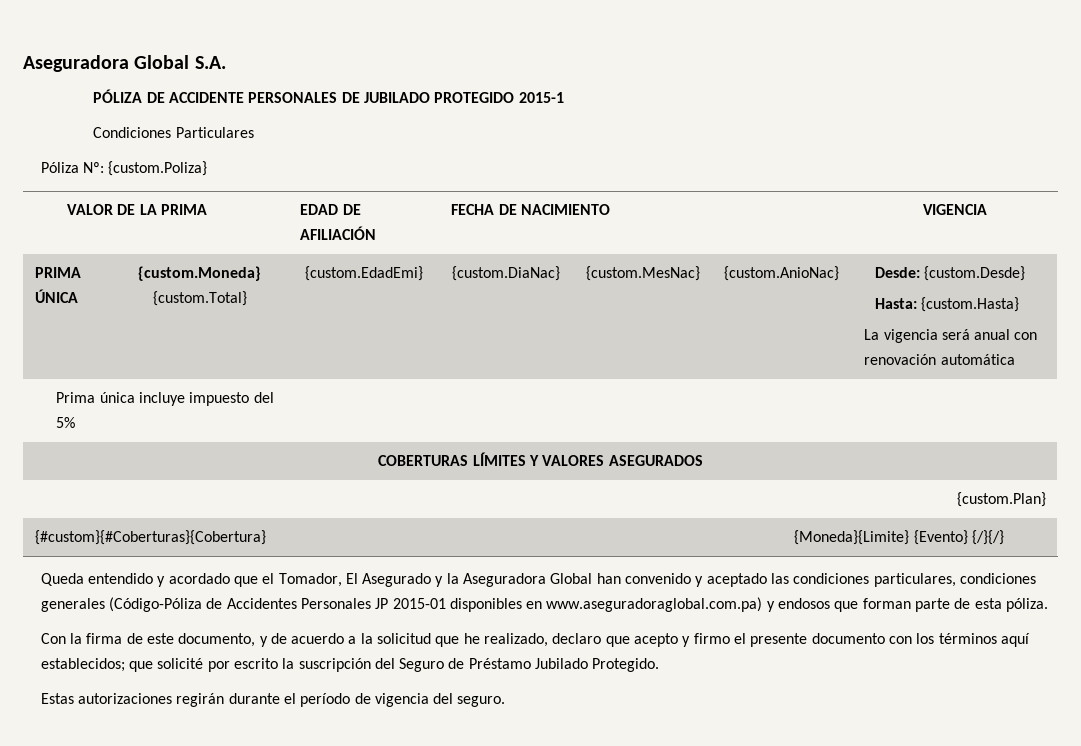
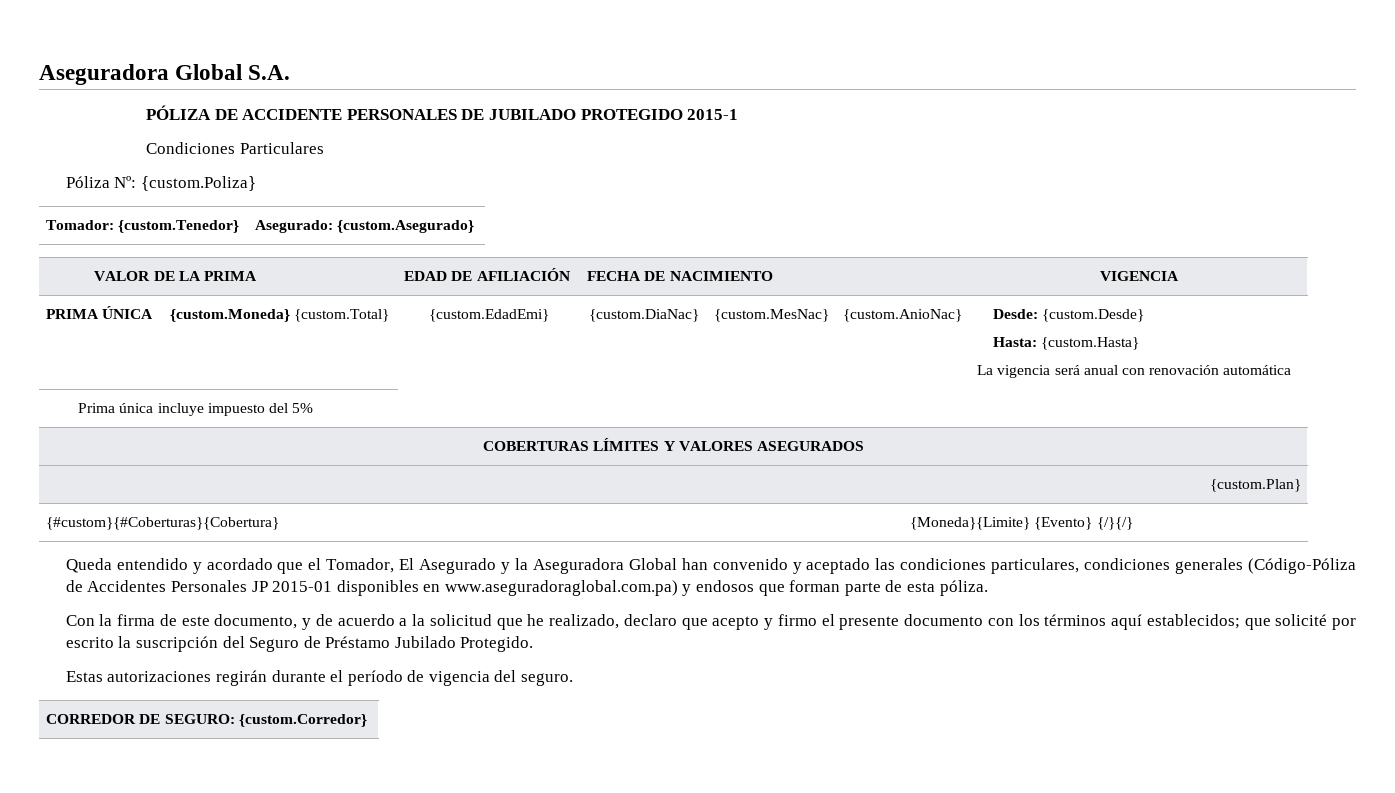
(208, 168) none -> [46,220,240,233] [255,220,475,233] // Tomador: {custom.Tenedor} | Asegurado: {custom.Asegurado}
(506, 701) none -> [46,714,367,727] // CORREDOR DE SEGURO: {custom.Corredor}

